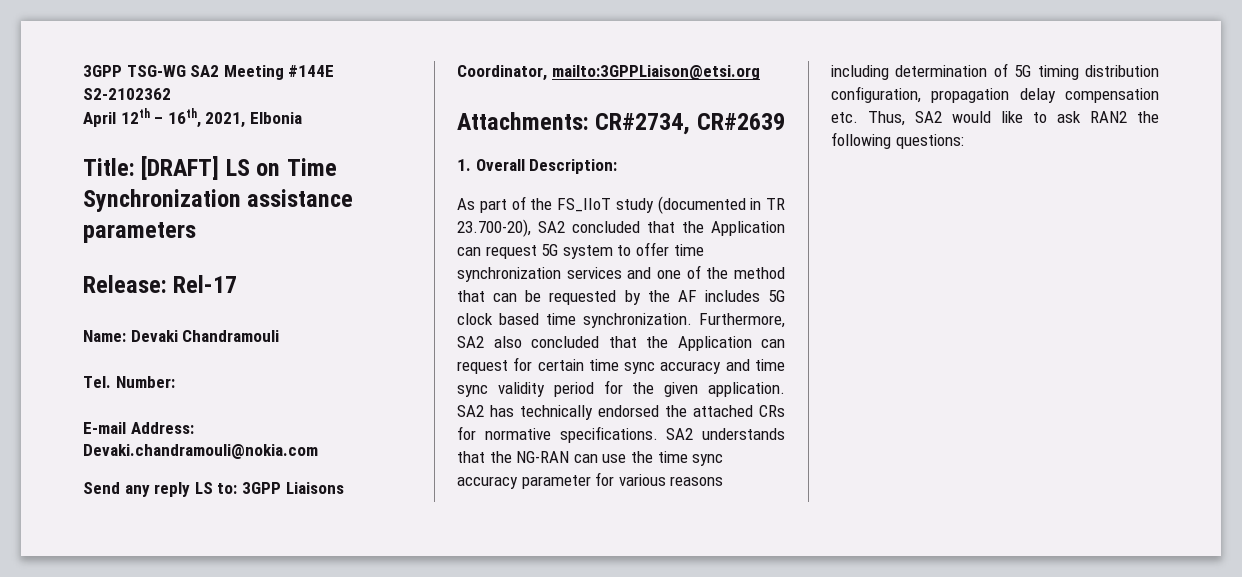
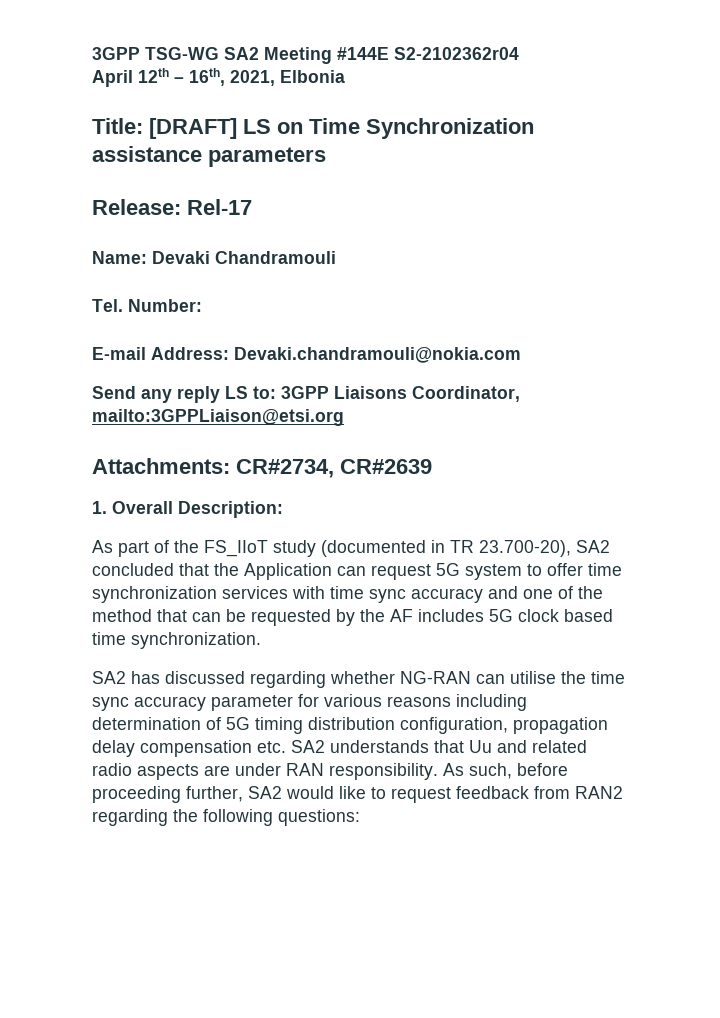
[83,88,171,100] S2-2102362 -> [394,47,519,60] S2-2102362r04
(622, 273) none -> [292,586,483,603] with time sync accuracy
[699,313,785,328] [457,336,785,351] [457,357,785,374] [457,380,785,397] [457,405,785,420] [457,426,785,443] [457,451,512,463] Furthermore, SA2 also concluded that the Application can request for certain time sync accuracy and time sync validity period for the given application. SA2 has technically endorsed the attached CRs for normative specifications. SA2 understands that the -> [92,671,395,688] // SA2 has discussed regarding whether
[602,454,627,463] use -> [510,671,556,684] utilise
[868,111,1127,126] Thus, SA2 would like to ask RAN2 -> [291,740,587,753] [92,763,568,780] [92,786,623,803] [92,809,168,826] SA2 understands that Uu and related radio aspects are under RAN responsibility. As such, before proceeding further, SA2 would like to request feedback from RAN2 regarding

